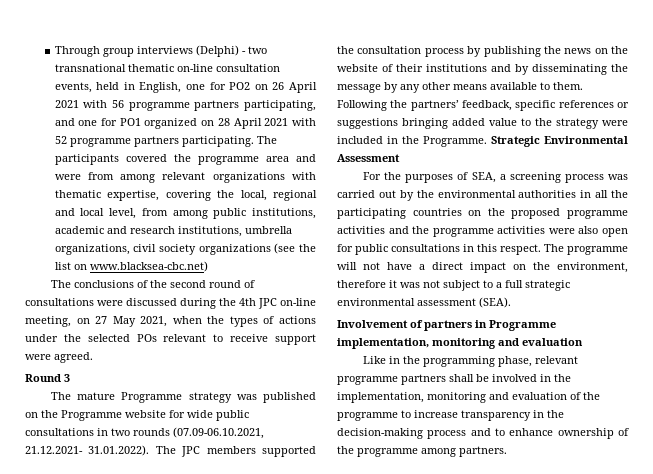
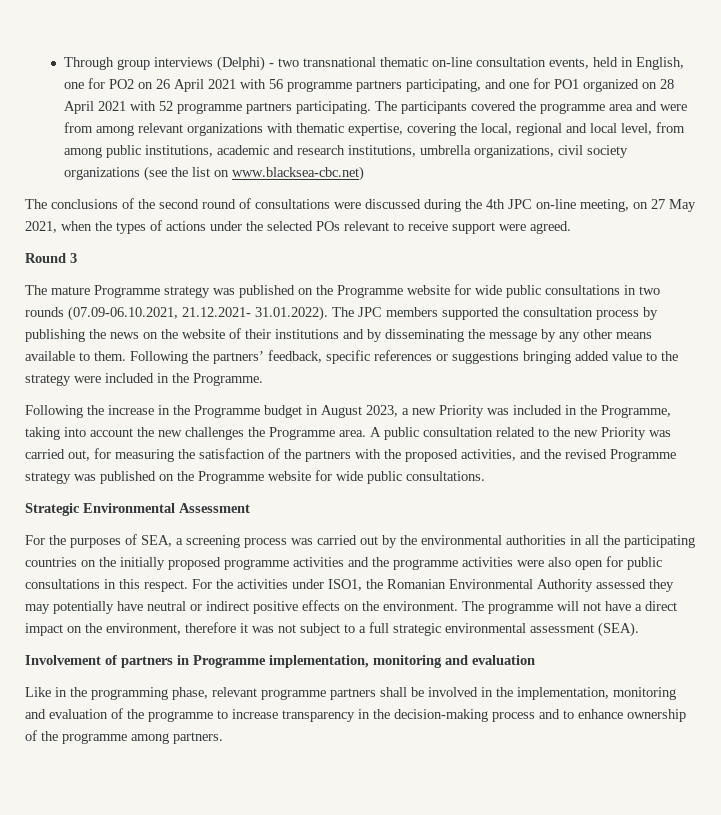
(487, 141) none -> [25,405,671,418] [25,427,671,440] [25,448,676,462] [25,470,485,484] // Following the increase in the Programme budget in August 2023, a new Priority was included in the Programme, taking into account the new challenges the Programme area. A public consultation related to the new Priority was carried out, for measuring the satisfaction of the partners with the proposed activities, and the revised Programme strategy was published on the Programme website for wide public consultations. //
(505, 212) none -> [120,557,165,570] initially
(541, 249) none -> [192,579,674,592] [25,600,458,614] For the activities under ISO1, the Romanian Environmental Authority assessed they may potentially have neutral or indirect positive effects on the environment.

